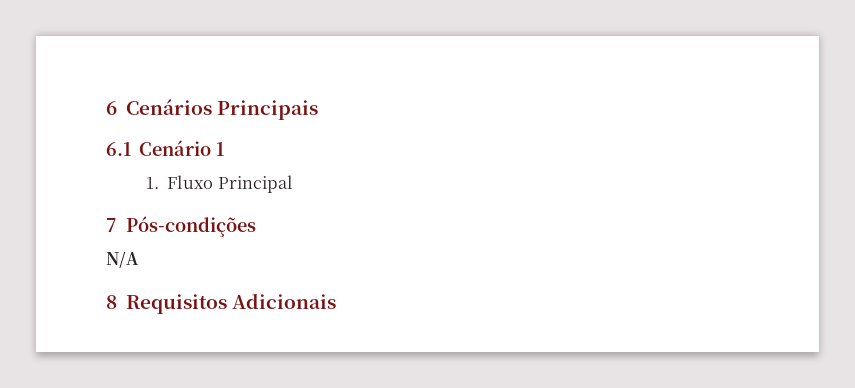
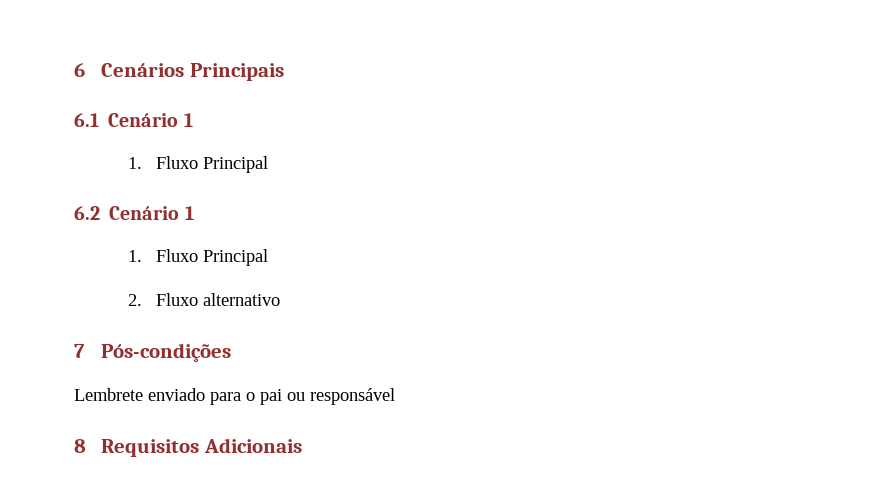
[106,216,256,237] [106,251,139,268] 7 Pós-condições // N/A -> [74,206,194,220] [128,249,268,266] [128,293,280,306] [74,343,232,362] [74,388,395,405] 6.2 Cenário 1 // 1. Fluxo Principal // 2. Fluxo alternativo // 7 Pós-condições // Lembrete enviado para o pai ou responsável

